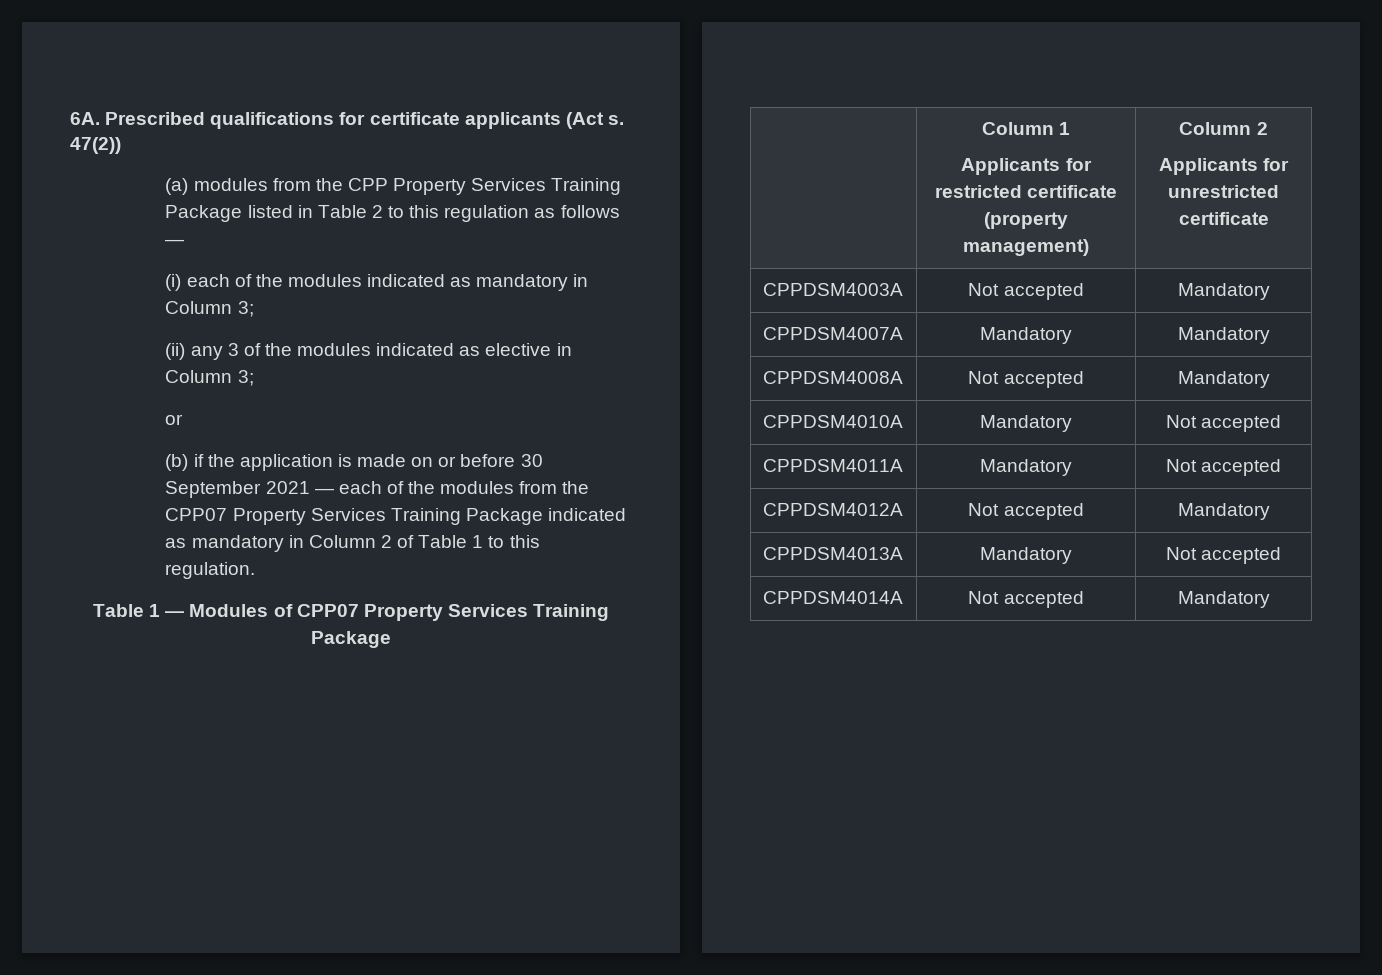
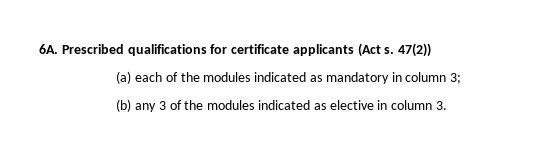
[193,178,622,195] [165,205,620,222] [165,239,185,245] [165,274,182,291] modules from the CPP Property Services Training Package listed in Table 2 to this regulation as follows — // (i) -> (132, 77) none
[165,301,254,317] [165,343,186,360] Column 3; // (ii) -> [405,72,462,84] [116,99,132,112] column 3; // (b)
[165,370,254,386] [165,414,184,425] [165,454,543,471] [165,481,590,498] [165,508,627,525] [165,535,540,552] [165,562,256,579] [92,604,610,621] [311,631,391,648] [981,122,1071,135] [961,158,1092,175] [934,185,1118,198] [984,212,1068,229] [963,239,1089,256] [1179,122,1268,135] [1158,158,1290,175] [1168,185,1279,198] [1178,212,1269,225] [762,283,903,296] [968,283,1084,300] [1177,283,1270,300] [762,327,903,340] [980,327,1072,344] [1177,327,1270,344] [762,371,903,384] [968,371,1084,388] [1177,371,1270,388] [762,415,903,428] [980,415,1072,432] [1165,415,1282,432] [762,459,903,472] [980,459,1072,476] [1165,459,1282,476] [762,503,903,516] [968,503,1084,520] [1177,503,1270,520] [762,547,903,560] [980,547,1072,564] [1165,547,1282,564] [762,591,903,604] [968,591,1084,608] [1177,591,1270,608] Column 3; // or // (b) if the application is made on or before 30 September 2021 — each of the modules from the CPP07 Property Services Training Package indicated as mandatory in Column 2 of Table 1 to this regulation. // Table 1 — Modules of CPP07 Property Services Training Package // | Column 1 // Applicants for restricted certificate (property management) | Column 2 // Applicants for unrestricted certificate // CPPDSM4003A | Not accepted | Mandatory // CPPDSM4007A | Mandatory | Mandatory // CPPDSM4008A | Not accepted | Mandatory // CPPDSM4010A | Mandatory | Not accepted // CPPDSM4011A | Mandatory | Not accepted // CPPDSM4012A | Not accepted | Mandatory // CPPDSM4013A | Mandatory | Not accepted // CPPDSM4014A | Not accepted | Mandatory -> [391,100,447,110] column 3.

